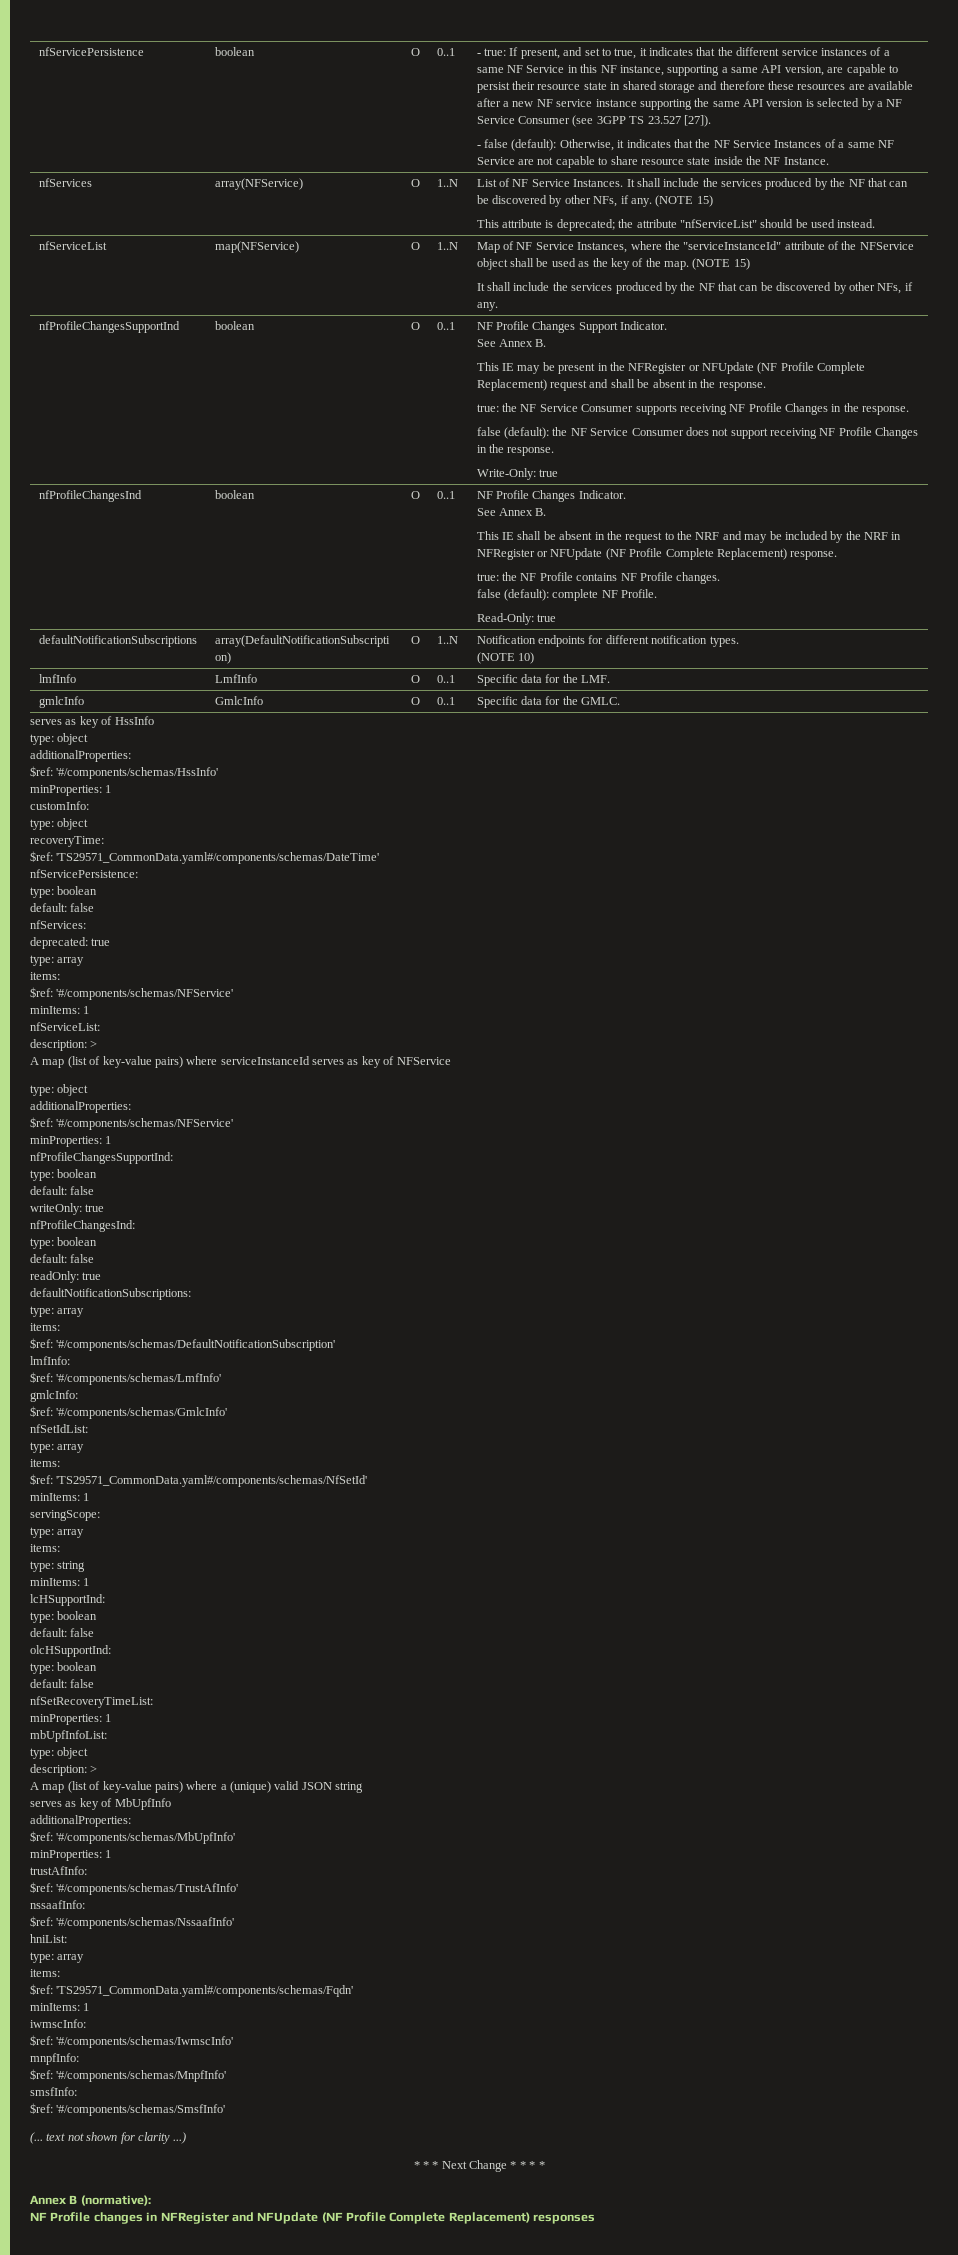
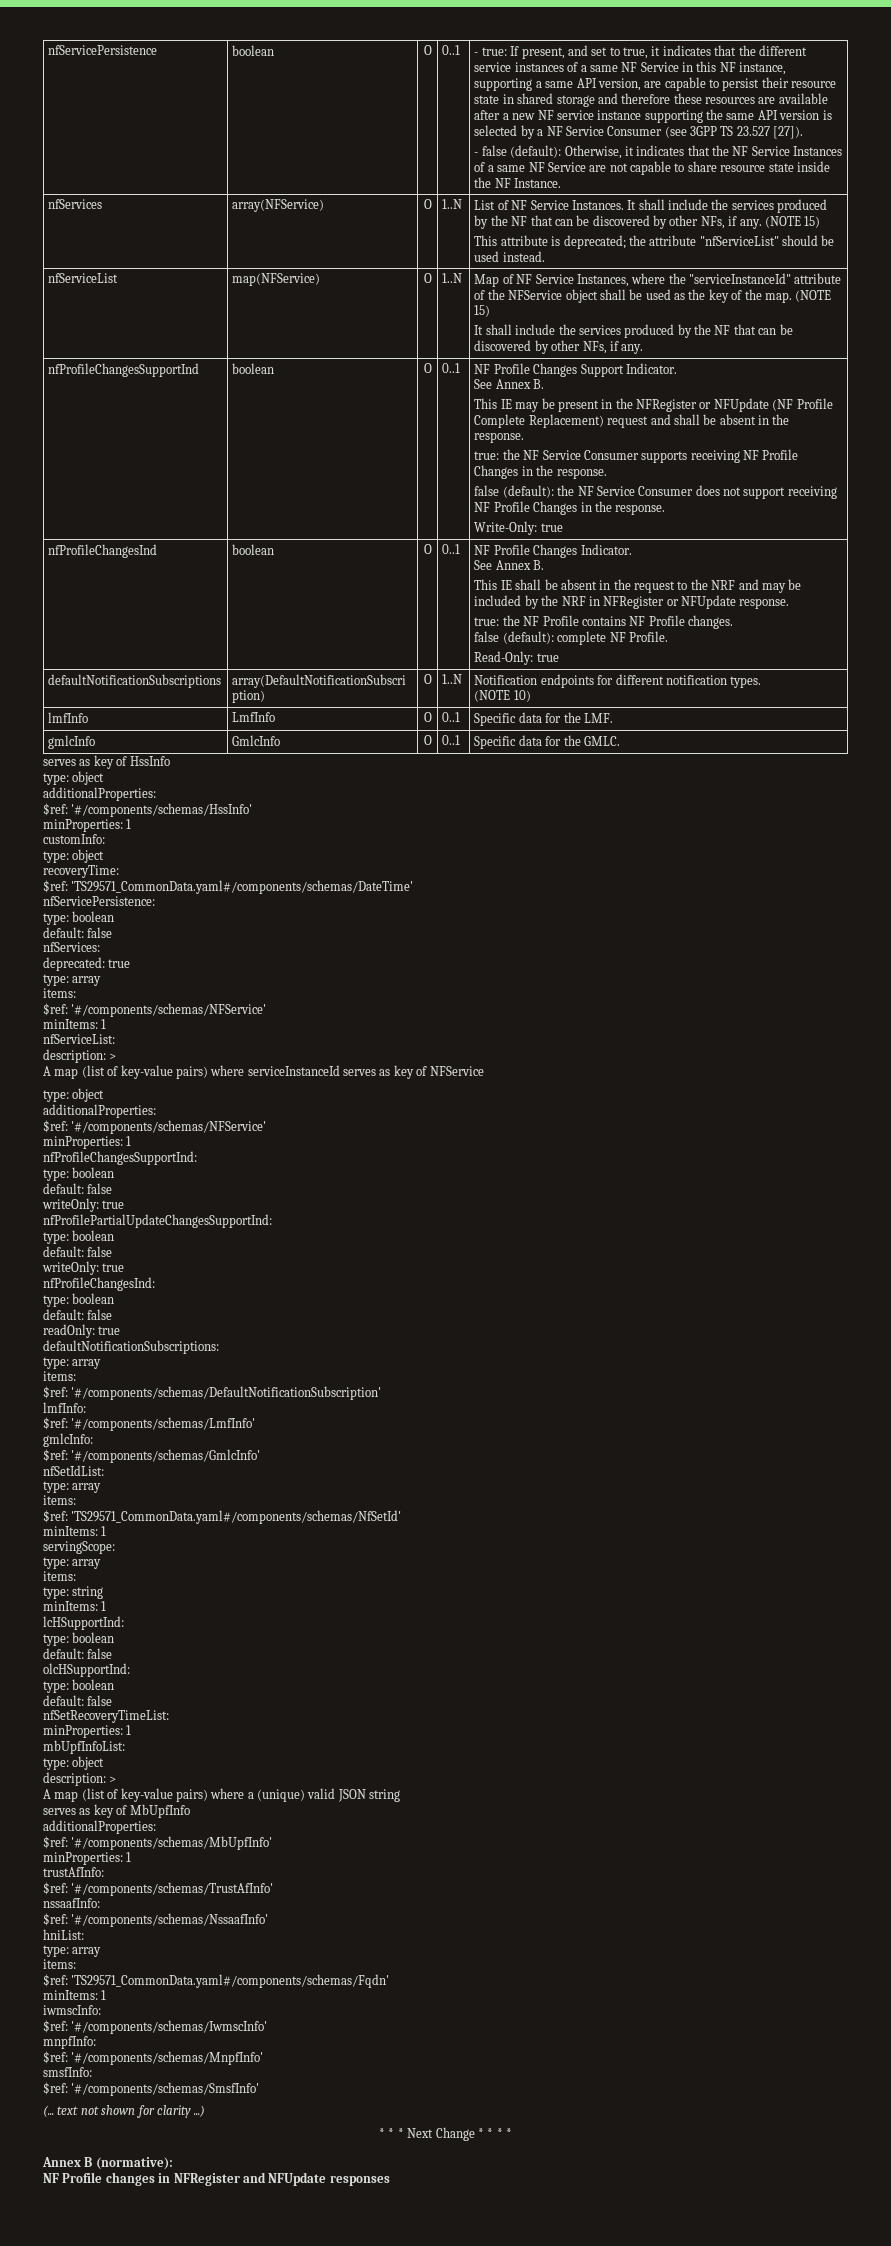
[605,548,787,560] (NF Profile Complete Replacement) -> (737, 602) none
(105, 1208) none -> [43,1214,272,1228] [43,1230,115,1244] [43,1246,113,1257] [42,1261,125,1275] // nfProfilePartialUpdateChangesSupportInd: // type: boolean // default: false // writeOnly: true
[321,2212,530,2224] (NF Profile Complete Replacement) -> (327, 2179) none

